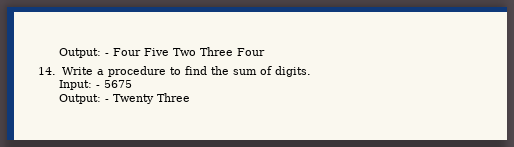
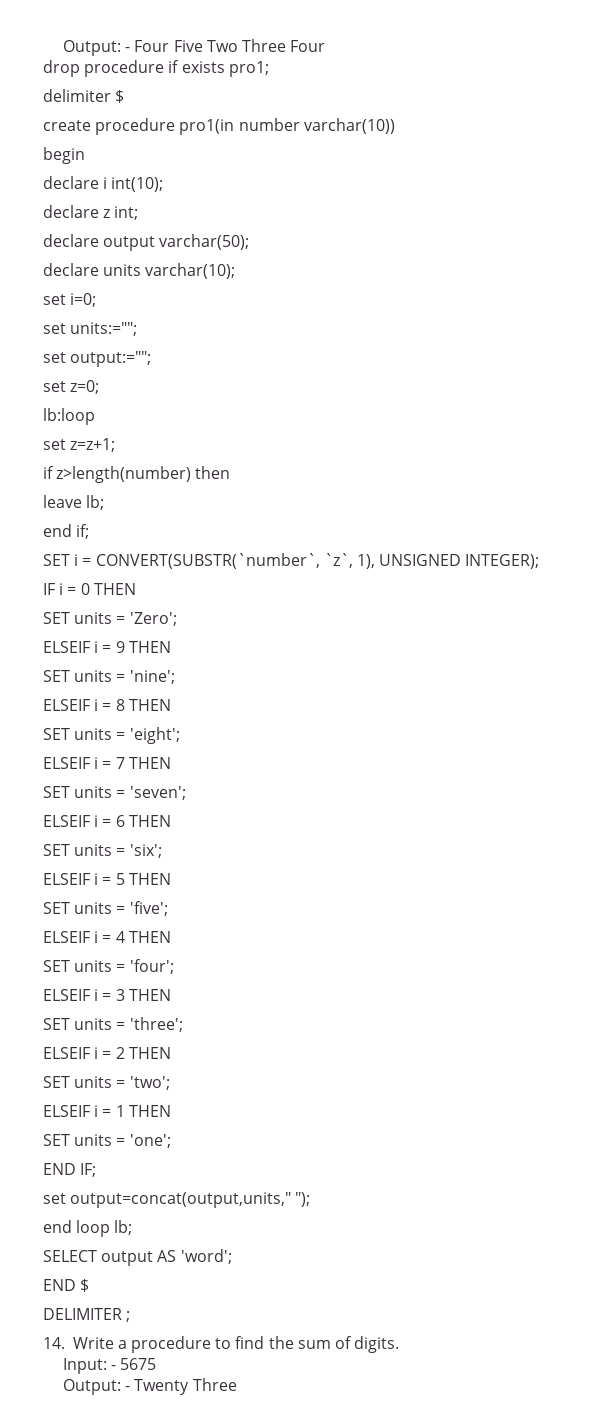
(266, 52) none -> [43,60,269,77] [43,89,125,103] [43,118,395,135] [43,147,85,164] [43,176,164,192] [43,205,139,220] [43,234,250,251] [43,263,236,279] [43,293,97,307] [43,322,138,336] [43,351,152,367] [43,380,100,394] [43,408,95,425] [43,438,116,452] [43,466,231,483] [43,495,105,510] [43,524,90,539] [43,553,540,569] [43,583,136,595] [43,612,177,626] [43,641,171,653] [43,670,175,684] [43,699,171,711] [43,727,180,744] [43,757,171,769] [43,786,186,800] [43,815,171,827] [43,844,162,858] [43,873,171,885] [43,901,168,916] [43,931,171,943] [43,959,174,974] [43,989,171,1001] [43,1017,183,1032] [43,1047,171,1059] [43,1076,170,1090] [43,1105,171,1117] [43,1134,171,1148] [43,1163,97,1177] [43,1192,311,1208] [43,1220,133,1237] [43,1249,232,1266] [43,1279,90,1292] [43,1308,131,1322] // drop procedure if exists pro1; // delimiter $ // create procedure pro1(in number varchar(10)) // begin // declare i int(10); // declare z int; // declare output varchar(50); // declare units varchar(10); // set i=0; // set units:=""; // set output:=""; // set z=0; // lb:loop // set z=z+1; // if z>length(number) then // leave lb; // end if; // SET i = CONVERT(SUBSTR(`number`, `z`, 1), UNSIGNED INTEGER); // IF i = 0 THEN // SET units = 'Zero'; // ELSEIF i = 9 THEN // SET units = 'nine'; // ELSEIF i = 8 THEN // SET units = 'eight'; // ELSEIF i = 7 THEN // SET units = 'seven'; // ELSEIF i = 6 THEN // SET units = 'six'; // ELSEIF i = 5 THEN // SET units = 'five'; // ELSEIF i = 4 THEN // SET units = 'four'; // ELSEIF i = 3 THEN // SET units = 'three'; // ELSEIF i = 2 THEN // SET units = 'two'; // ELSEIF i = 1 THEN // SET units = 'one'; // END IF; // set output=concat(output,units," "); // end loop lb; // SELECT output AS 'word'; // END $ // DELIMITER ;

